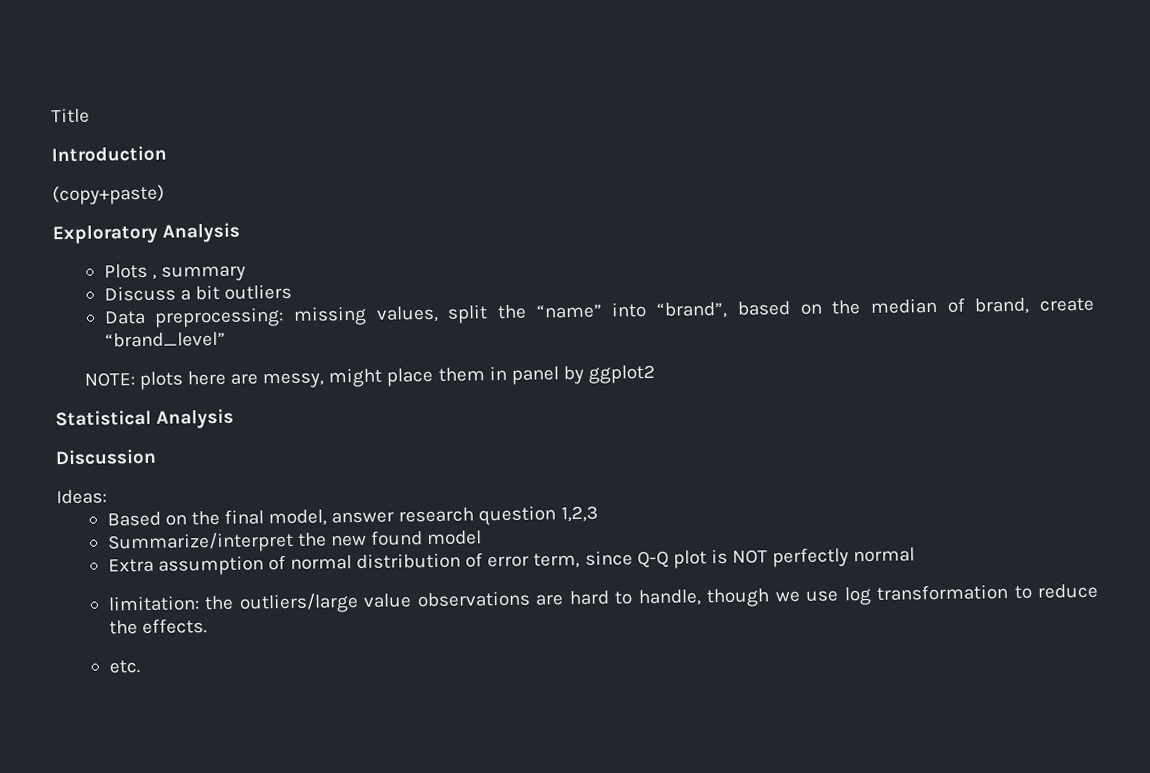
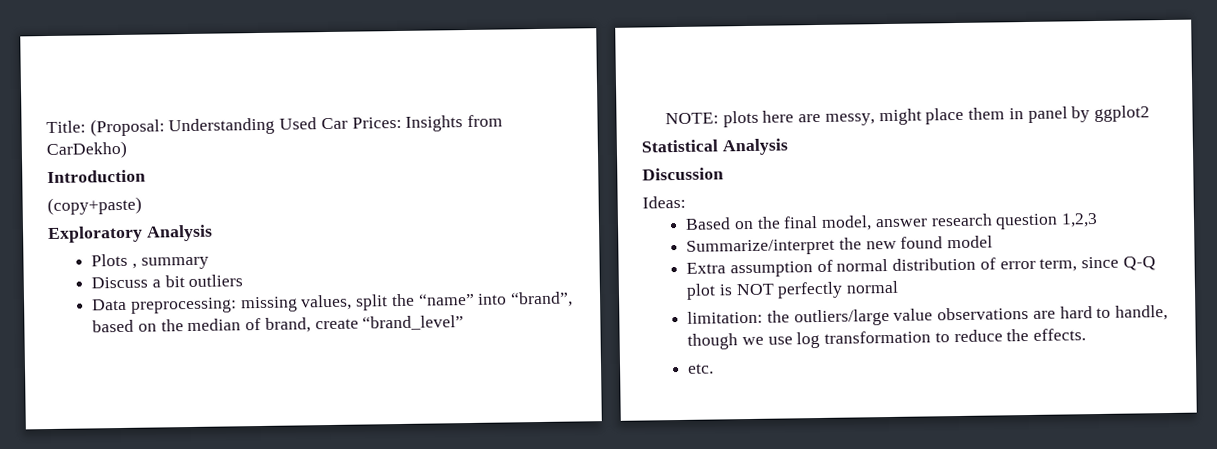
[51,107,90,124] Title -> [46,114,504,137] [46,140,127,160] Title: (Proposal: Understanding Used Car Prices: Insights from CarDekho)

